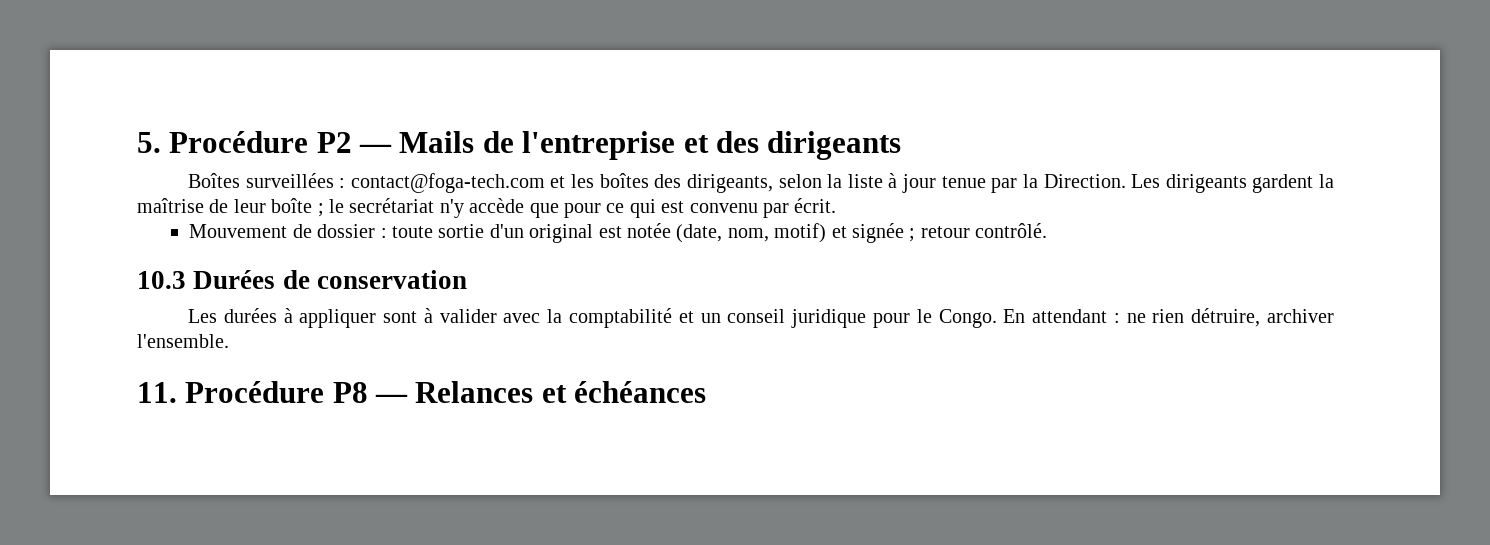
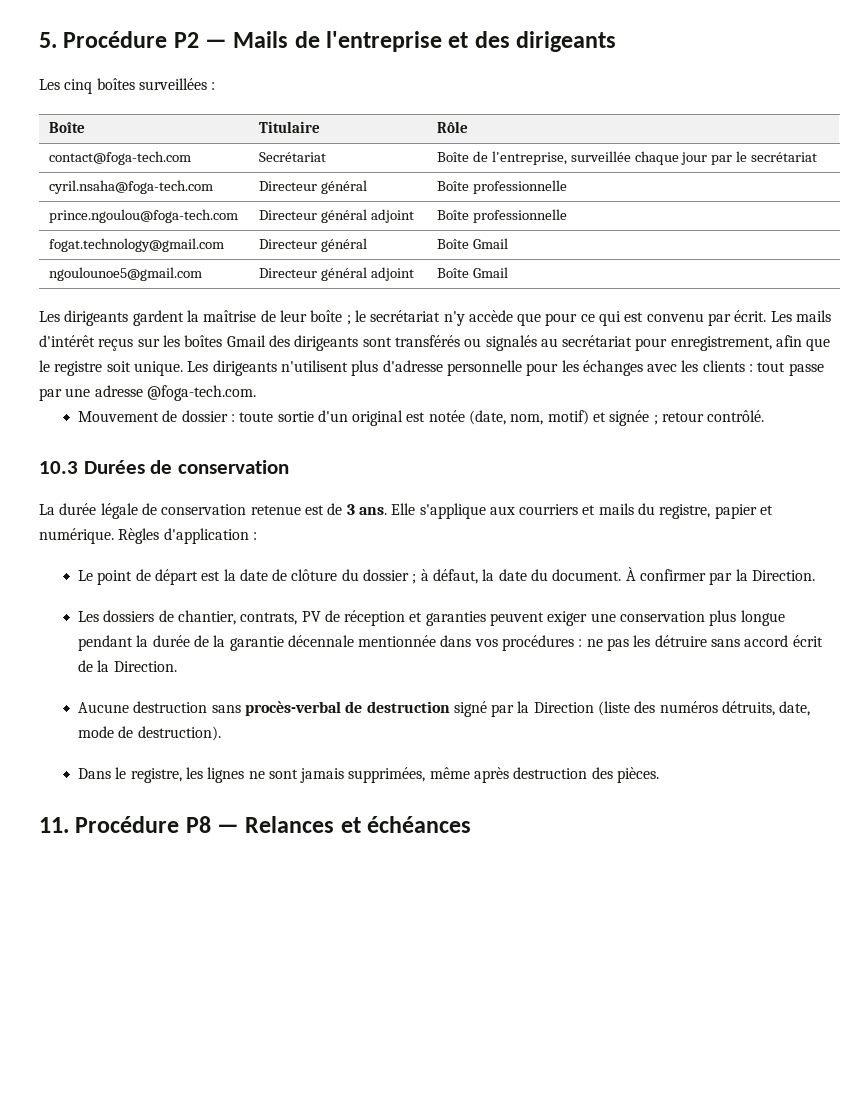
[187,173,240,188] Boîtes -> [39,78,135,94] Les cinq boîtes
[350,173,1126,193] contact@foga-tech.com et les boîtes des dirigeants, selon la liste à jour tenue par la Direction. -> [48,122,85,133] [258,121,320,133] [436,121,468,133] [48,151,191,165] [258,152,326,162] [436,151,818,165] [48,180,213,194] [258,180,367,194] [436,180,567,194] [48,209,238,223] [258,209,414,223] [436,209,567,223] [48,238,224,252] [258,238,367,252] [436,238,508,249] [48,267,202,281] [258,267,414,281] [436,267,508,278] // Boîte | Titulaire | Rôle // contact@foga-tech.com | Secrétariat | Boîte de l'entreprise, surveillée chaque jour par le secrétariat // cyril.nsaha@foga-tech.com | Directeur général | Boîte professionnelle // prince.ngoulou@foga-tech.com | Directeur général adjoint | Boîte professionnelle // fogat.technology@gmail.com | Directeur général | Boîte Gmail // ngoulounoe5@gmail.com | Directeur général adjoint | Boîte Gmail //
(837, 205) none -> [770,310,832,322] [39,335,831,351] [39,360,824,376] [39,385,256,401] Les mails d'intérêt reçus sur les boîtes Gmail des dirigeants sont transférés ou signalés au secrétariat pour enregistrement, afin que le registre soit unique. Les dirigeants n'utilisent plus d'adresse personnelle pour les échanges avec les clients : tout passe par une adresse @foga-tech.com.
[187,308,1334,328] [137,334,229,348] Les durées à appliquer sont à valider avec la comptabilité et un conseil juridique pour le Congo. En attendant : ne rien détruire, archiver l'ensemble. -> [39,503,774,519] [39,528,257,544] [77,567,815,585] [77,610,785,626] [77,635,823,651] [77,660,177,672] [77,701,811,717] [77,726,221,741] [77,767,660,783] La durée légale de conservation retenue est de 3 ans. Elle s'applique aux courriers et mails du registre, papier et numérique. Règles d'application : // Le point de départ est la date de clôture du dossier ; à défaut, la date du document. À confirmer par la Direction. // Les dossiers de chantier, contrats, PV de réception et garanties peuvent exiger une conservation plus longue pendant la durée de la garantie décennale mentionnée dans vos procédures : ne pas les détruire sans accord écrit de la Direction. // Aucune destruction sans procès-verbal de destruction signé par la Direction (liste des numéros détruits, date, mode de destruction). // Dans le registre, les lignes ne sont jamais supprimées, même après destruction des pièces.

